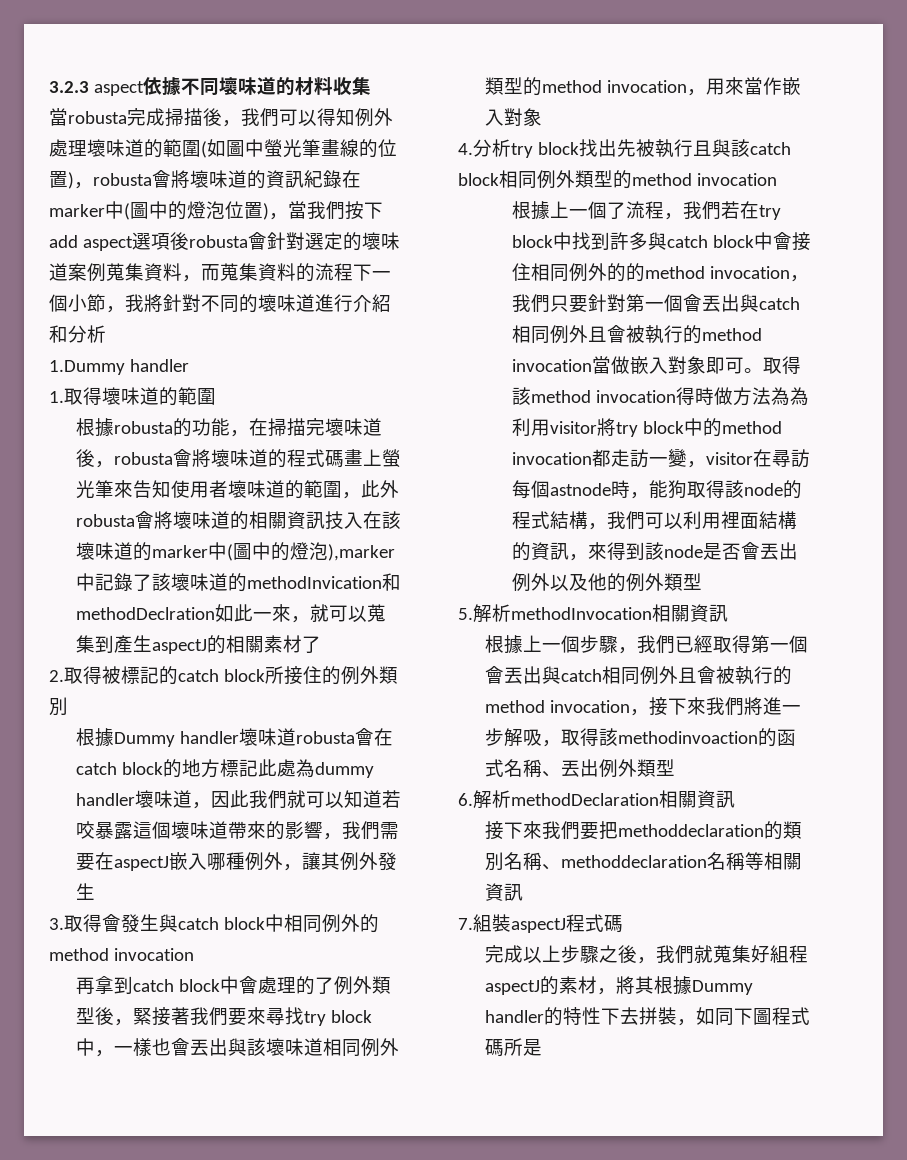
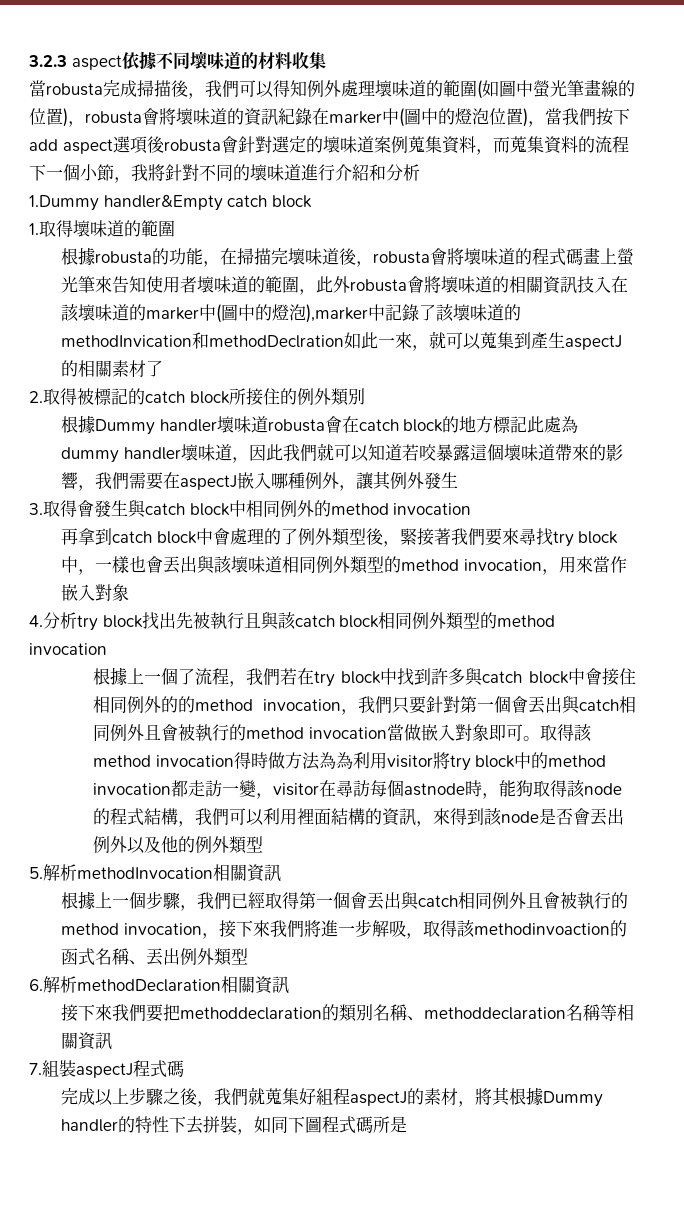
[129,359,189,372] handler -> [103,194,312,211] handler&Empty catch block

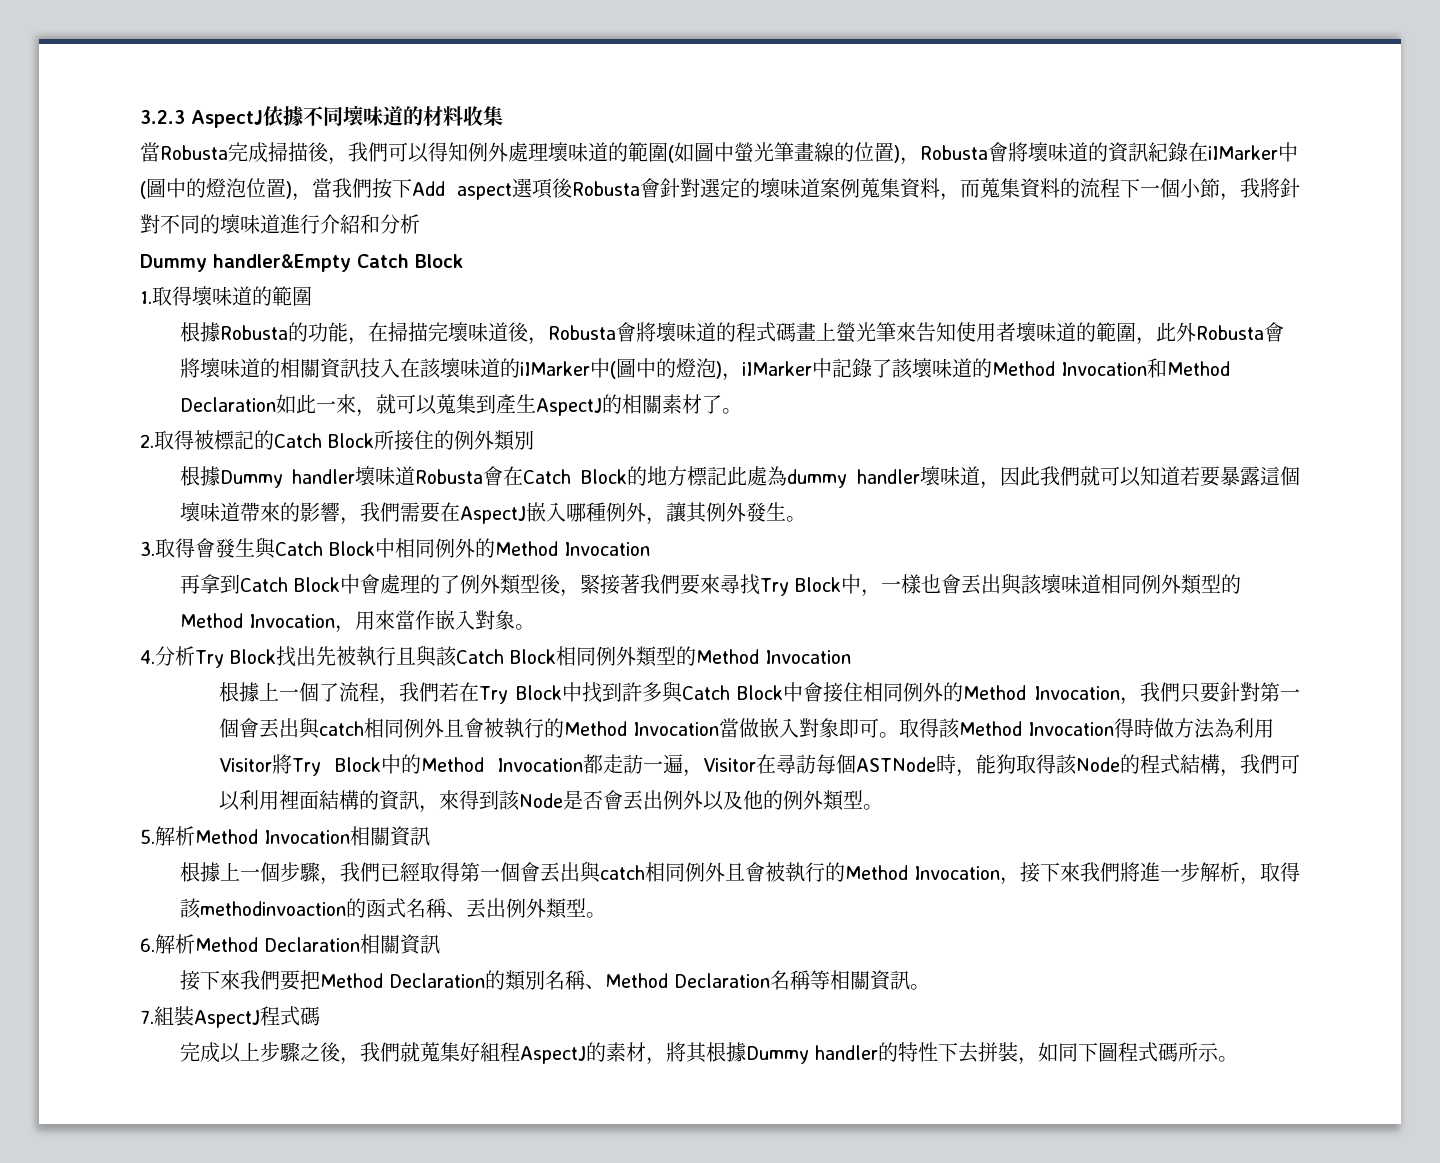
[71,55,122,70] aspect -> [191,110,263,128] AspectJ
[46,83,103,96] robusta -> [160,145,228,160] Robusta
[85,111,142,124] robusta -> [920,145,988,160] Robusta
[329,111,382,124] marker -> [1208,145,1278,160] iIMarker
[29,139,58,151] add -> [412,181,445,196] Add
[163,139,221,152] robusta -> [572,181,640,196] Robusta
[29,194,312,211] 1.Dummy handler&Empty catch block -> [140,254,463,272] Dummy handler&Empty Catch Block
[94,251,152,264] robusta -> [219,325,288,340] Robusta
[372,251,430,264] robusta -> [547,325,616,340] Robusta
[349,279,407,292] robusta -> [1195,325,1264,340] Robusta
[145,304,368,323] marker中(圖中的燈泡),marker -> [519,358,812,381] iIMarker中(圖中的燈泡)，iIMarker
[60,332,344,349] methodInvication和methodDeclration -> [991,358,1230,378] [179,397,276,412] Method Invocation和Method Declaration
[564,335,622,350] aspectJ -> [535,398,602,416] AspectJ
(163, 368) none -> [721,408,742,414] 。
[145,391,230,404] catch block -> [274,433,374,448] Catch Block
[267,416,444,433] robusta會在catch block -> [415,466,628,486] Robusta會在Catch Block
[418,444,436,461] 咬 -> [1200,466,1220,487] 要
[179,475,237,490] aspectJ -> [459,506,526,524] AspectJ
(458, 480) none -> [785,516,806,522] 。
[145,503,230,516] catch block -> [275,541,375,556] Catch Block
[330,503,472,515] method invocation -> [495,541,650,556] Method Invocation
[111,531,197,544] catch block -> [239,577,340,592] Catch Block
[552,531,619,547] try block -> [759,577,841,596] Try Block
[400,559,542,571] method invocation -> [179,613,335,628] Method Invocation
(129, 592) none -> [514,624,535,630] 。
[77,615,143,631] try block -> [195,649,276,668] Try Block
[294,612,556,630] [29,643,107,655] catch block相同例外類型的method invocation -> [455,646,851,667] Catch Block相同例外類型的Method Invocation
[313,671,382,687] try block -> [479,685,562,704] Try Block
[482,671,569,684] catch block -> [681,685,784,700] Catch Block
[177,696,341,713] 的method invocation -> [963,685,1120,700] Method Invocation
[245,727,387,739] method invocation -> [564,721,720,736] Method Invocation
[92,755,234,767] method invocation -> [959,721,1115,736] Method Invocation
[335,752,607,771] [92,780,319,799] 為利用visitor將try block中的method invocation都走訪一變，visitor -> [1234,718,1275,738] [219,754,756,777] 利用Visitor將Try Block中的Method Invocation都走訪一遍，Visitor
[403,783,465,796] astnode -> [855,757,936,772] ASTNode
[583,783,622,795] node -> [1076,757,1120,772] Node
[500,811,539,823] node -> [519,793,564,808] Node
(263, 844) none -> [863,804,884,810] 。
[77,867,213,879] methodInvocation -> [195,829,350,844] Method Invocation
[60,923,202,935] method invocation -> [844,865,1000,880] Method Invocation
[388,920,406,937] 吸 -> [1220,862,1240,882] 析
(248, 956) none -> [585,912,606,918] 。
[77,979,221,992] methodDeclaration -> [195,937,360,952] Method Declaration
[179,1007,322,1020] methoddeclaration -> [319,973,485,988] Method Declaration
[423,1007,566,1020] methoddeclaration -> [604,973,770,988] Method Declaration
(112, 1041) none -> [909,984,930,990] 。
[76,1063,133,1078] aspectJ -> [194,1010,260,1028] AspectJ
[349,1091,407,1106] aspectJ -> [519,1046,586,1064] AspectJ
[389,1116,407,1133] 是 -> [1197,1043,1238,1062] 示。

